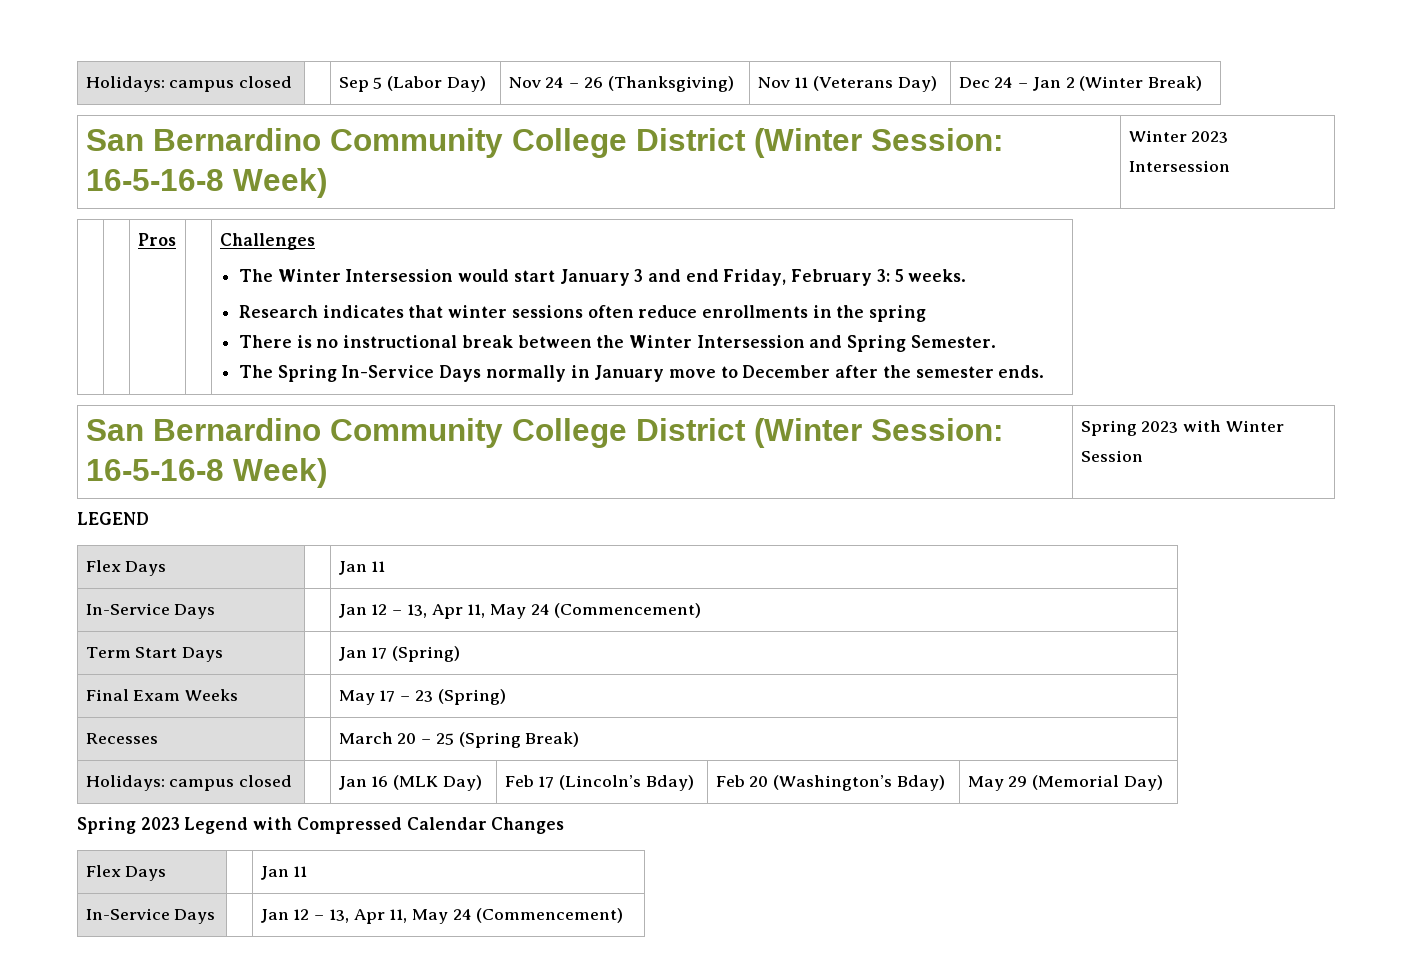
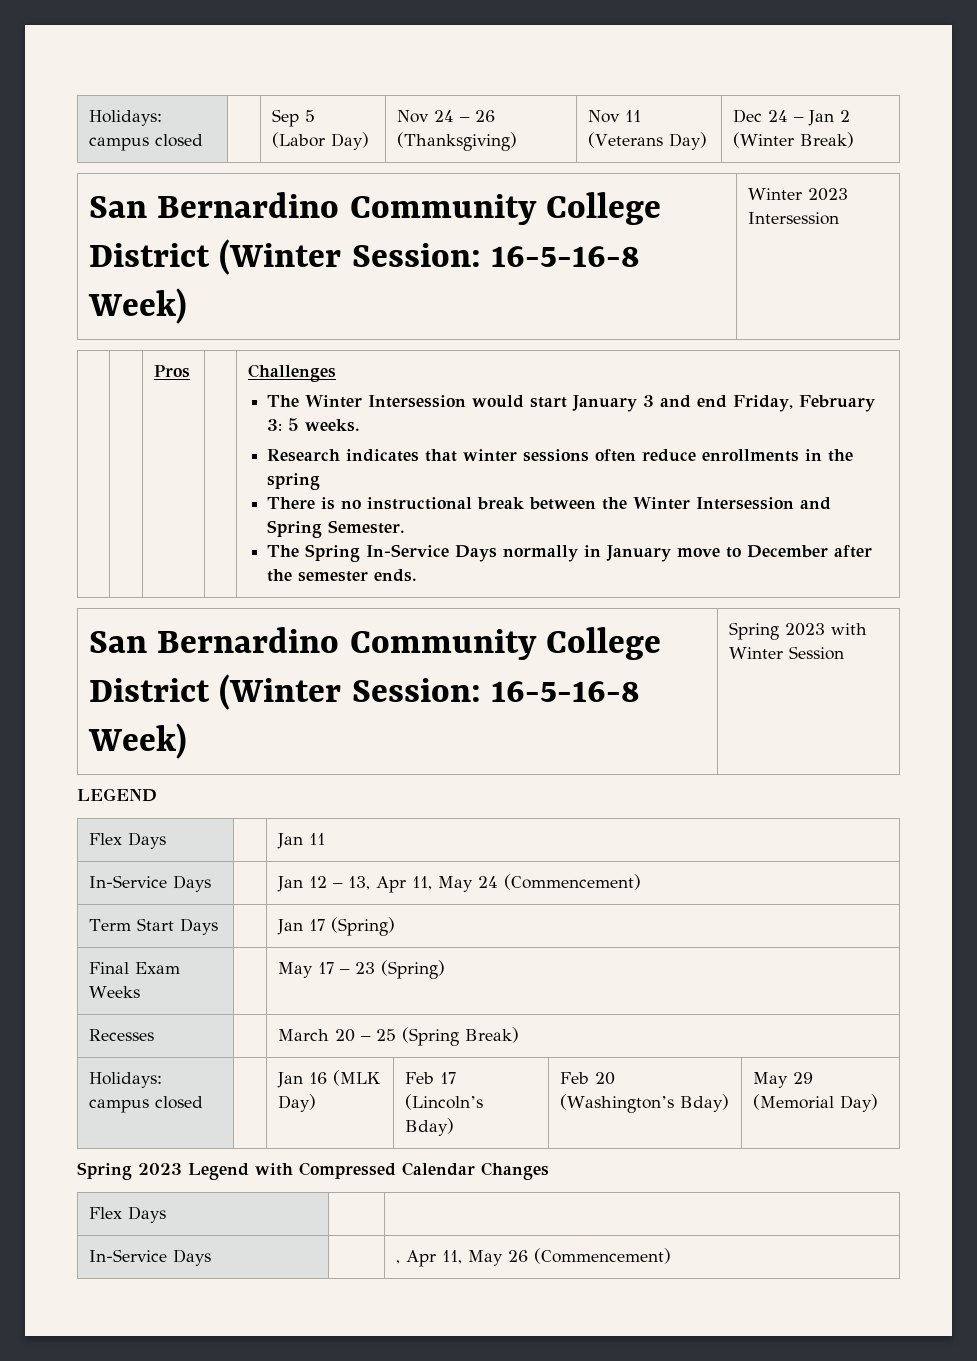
[260,866,308,880] [85,908,216,924] [260,909,472,924] Jan 11 // In-Service Days | | Jan 12 – 13, Apr 11, May 24 -> [89,1249,212,1266] [396,1250,529,1267] // In-Service Days | | , Apr 11, May 26

